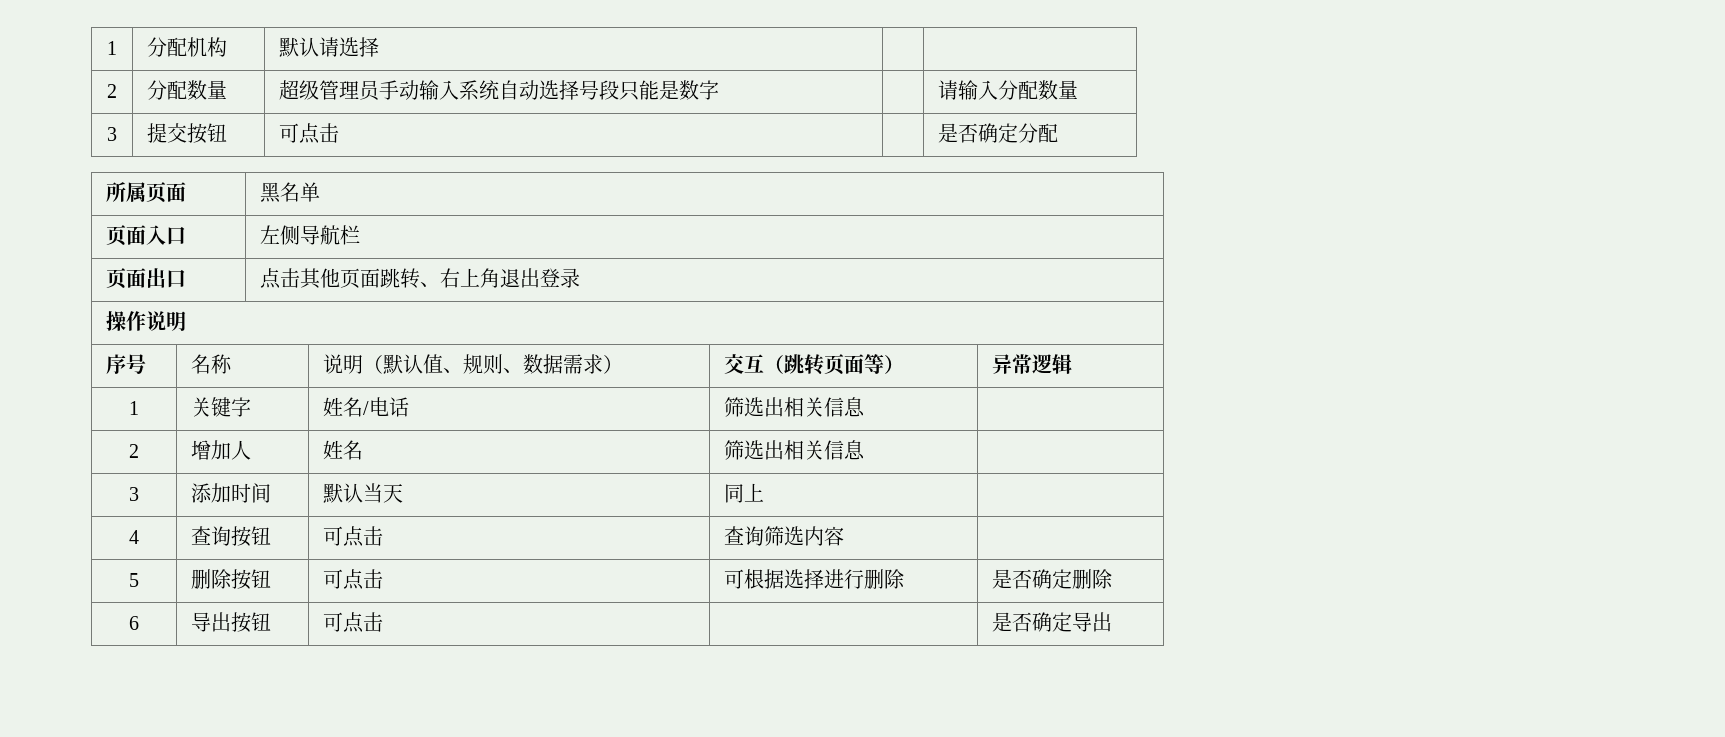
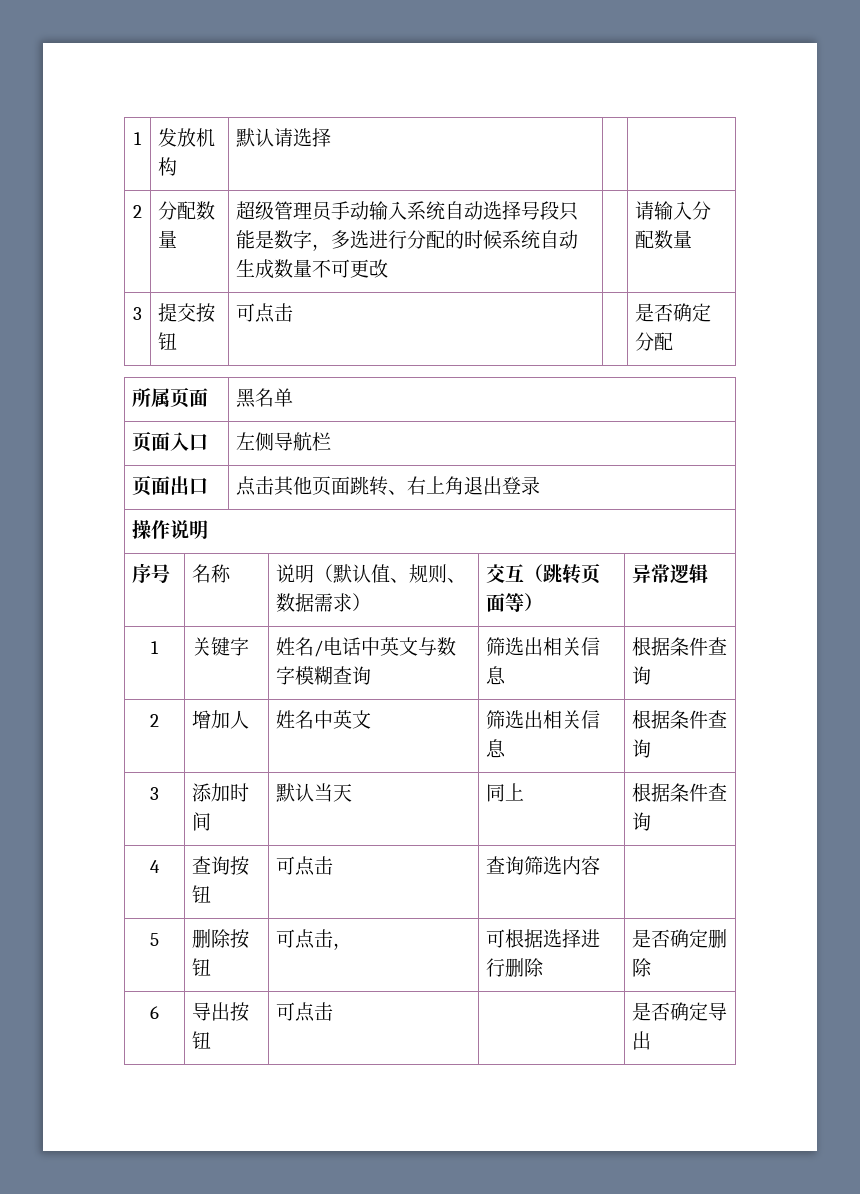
[107,41,117,55] [147,37,188,57] 1 | 分配 -> [134,132,142,145] [158,128,197,147] 1 | 发放
(720, 90) none -> [312,230,579,251] [236,259,389,279] ，多选进行分配的时候系统自动生成数量不可更改
[724,397,866,417] | 筛选出相关信息 | -> [361,637,457,656] [276,666,372,685] [486,637,601,656] [486,666,507,685] [632,637,728,656] [632,666,652,685] 中英文与数字模糊查询 | 筛选出相关信息 | 根据条件查询
[724,440,866,460] | 筛选出相关信息 | -> [314,710,372,729] [486,710,601,729] [486,739,507,758] [632,710,728,729] [632,739,652,758] 中英文 | 筛选出相关信息 | 根据条件查询
(765, 492) none -> [632,783,728,802] [632,812,652,831] 根据条件查询
(384, 579) none -> [333,943,353,950] ，

